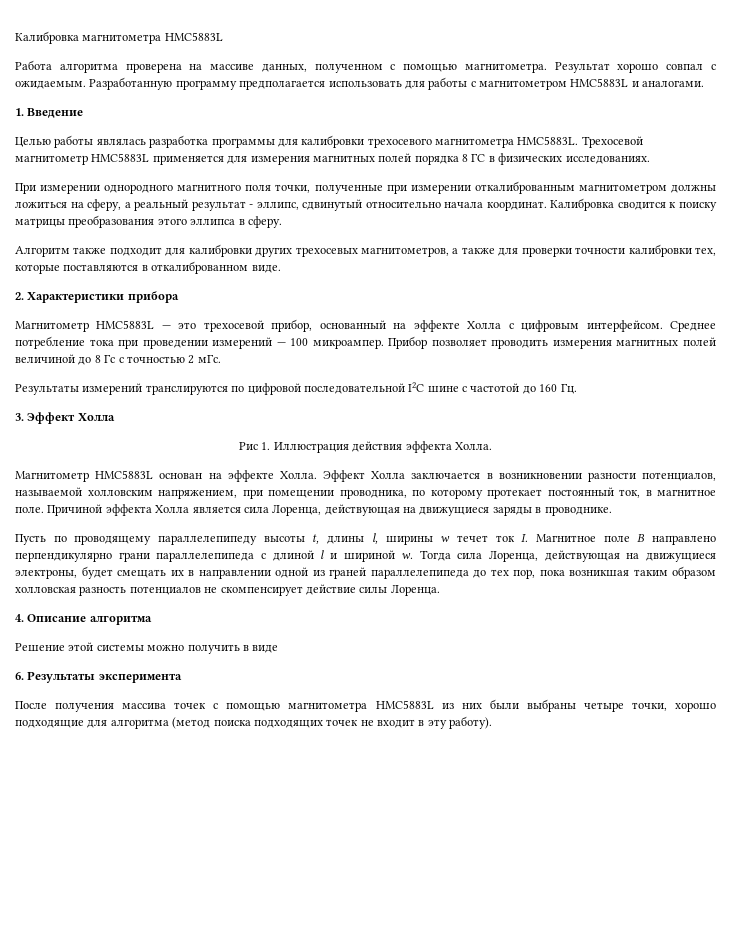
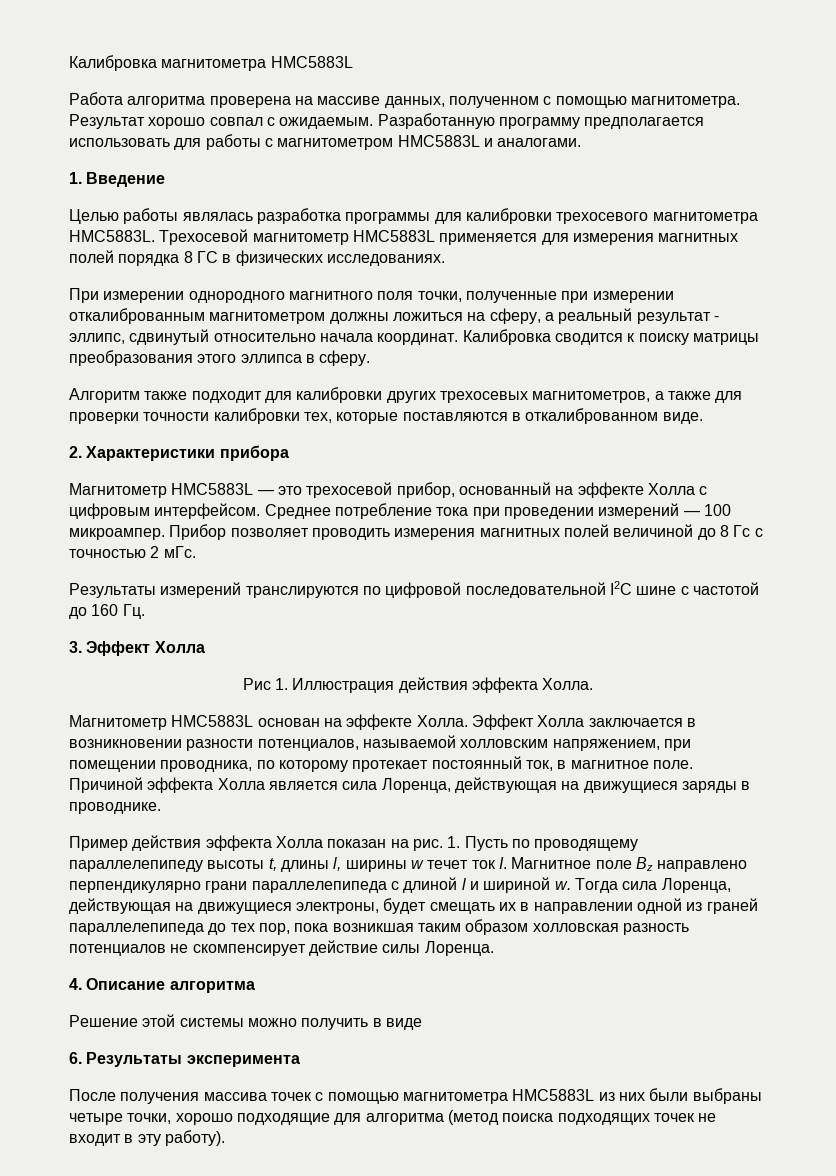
(612, 511) none -> [69,835,461,851] Пример действия эффекта Холла показан на рис. 1.
[637,534,646,542] B -> [635,857,653,871] Bz

